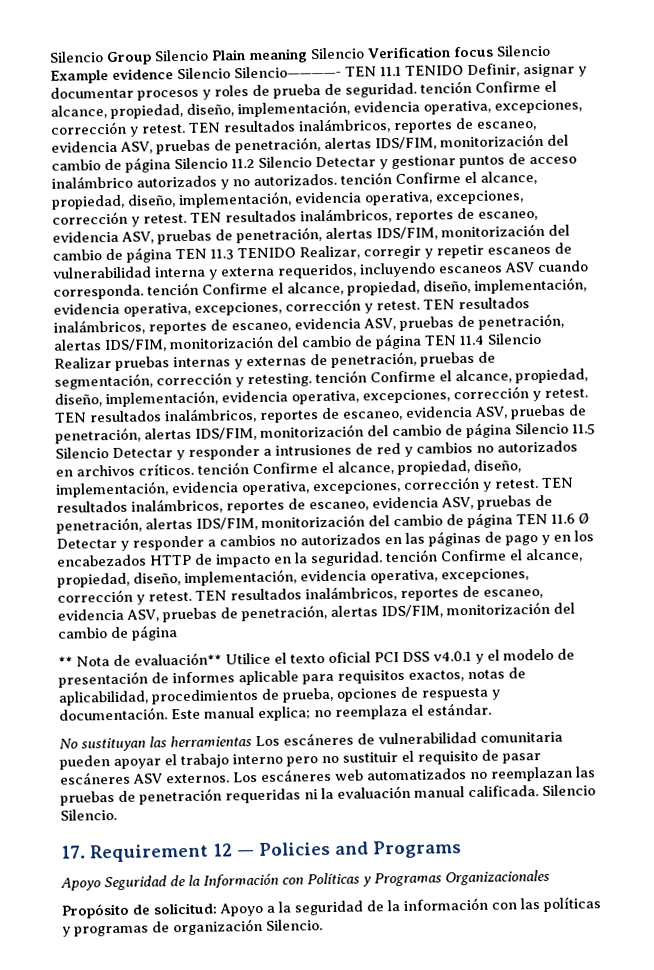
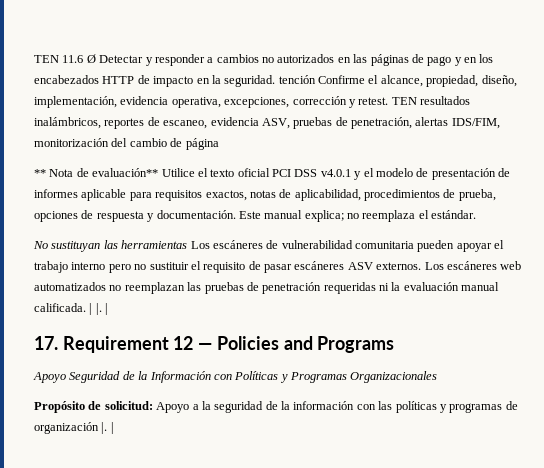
[49,44,551,66] [50,63,587,84] [50,80,557,101] [50,99,582,119] [50,117,537,137] [51,133,569,155] [51,153,577,173] [51,171,537,190] [51,190,524,210] [52,207,538,227] [52,223,570,245] [52,242,572,263] [52,260,589,280] [53,277,587,300] [53,297,530,317] [53,313,564,335] [53,332,542,353] [54,351,496,371] [54,368,588,390] [54,386,588,408] [54,404,587,424] [55,422,596,444] [55,440,578,461] [55,459,521,477] [55,476,574,498] [56,494,553,514] [56,512,513,534] Silencio Group Silencio Plain meaning Silencio Verification focus Silencio Example evidence Silencio Silencio————- TEN 11.1 TENIDO Definir, asignar y documentar procesos y roles de prueba de seguridad. tención Confirme el alcance, propiedad, diseño, implementación, evidencia operativa, excepciones, corrección y retest. TEN resultados inalámbricos, reportes de escaneo, evidencia ASV, pruebas de penetración, alertas IDS/FIM, monitorización del cambio de página Silencio 11.2 Silencio Detectar y gestionar puntos de acceso inalámbrico autorizados y no autorizados. tención Confirme el alcance, propiedad, diseño, implementación, evidencia operativa, excepciones, corrección y retest. TEN resultados inalámbricos, reportes de escaneo, evidencia ASV, pruebas de penetración, alertas IDS/FIM, monitorización del cambio de página TEN 11.3 TENIDO Realizar, corregir y repetir escaneos de vulnerabilidad interna y externa requeridos, incluyendo escaneos ASV cuando corresponda. tención Confirme el alcance, propiedad, diseño, implementación, evidencia operativa, excepciones, corrección y retest. TEN resultados inalámbricos, reportes de escaneo, evidencia ASV, pruebas de penetración, alertas IDS/FIM, monitorización del cambio de página TEN 11.4 Silencio Realizar pruebas internas y externas de penetración, pruebas de segmentación, corrección y retesting. tención Confirme el alcance, propiedad, diseño, implementación, evidencia operativa, excepciones, corrección y retest. TEN resultados inalámbricos, reportes de escaneo, evidencia ASV, pruebas de penetración, alertas IDS/FIM, monitorización del cambio de página Silencio 11.5 Silencio Detectar y responder a intrusiones de red y cambios no autorizados en archivos críticos. tención Confirme el alcance, propiedad, diseño, implementación, evidencia operativa, excepciones, corrección y retest. TEN resultados inalámbricos, reportes de escaneo, evidencia ASV, pruebas de penetración, alertas IDS/FIM, monitorización del cambio de página -> (34, 59) none
[542,784,596,797] [60,808,117,821] Silencio Silencio. -> [89,303,109,315] | |. |
[266,919,323,931] Silencio. -> [101,422,114,434] |. |

